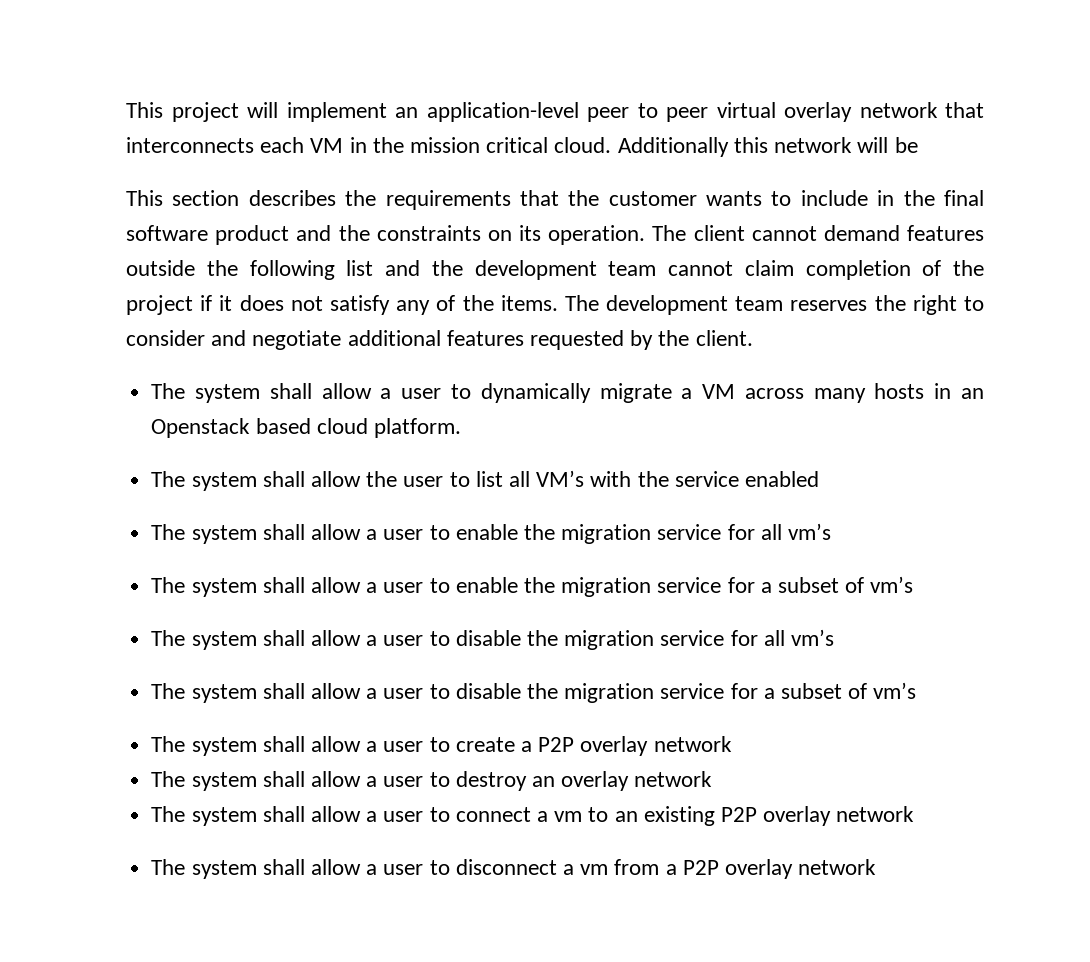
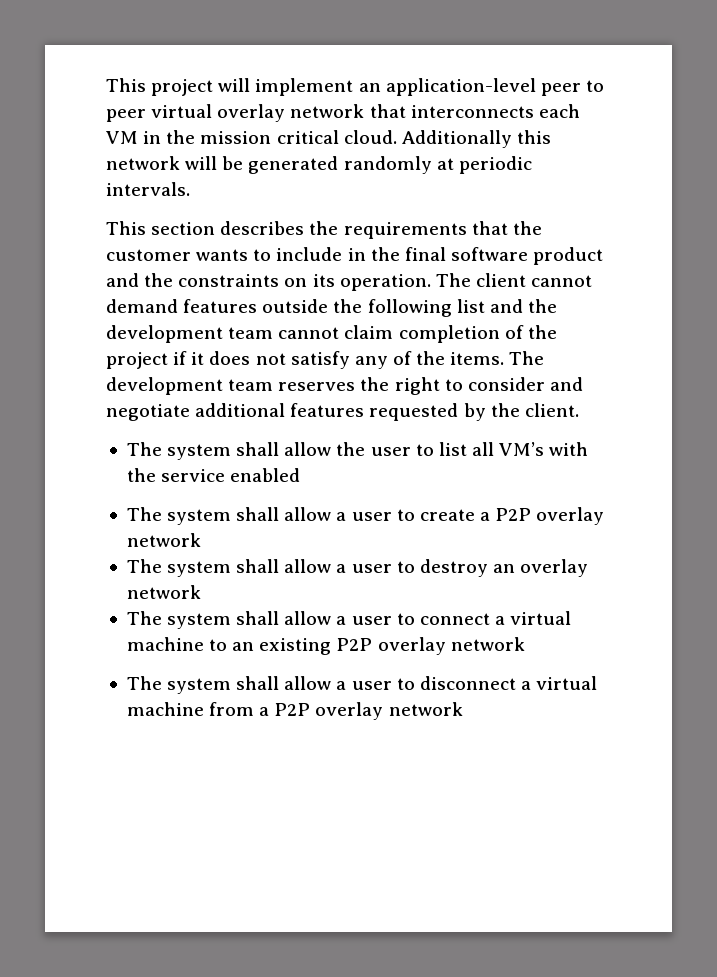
(918, 145) none -> [248,156,532,174] [106,182,190,196] generated randomly at periodic intervals.
[151,383,984,403] [151,418,461,438] // The system shall allow a user to dynamically migrate a VM across many hosts in an Openstack based cloud platform. -> (579, 410) none
[151,523,832,544] [151,576,914,597] [151,629,835,650] [151,682,917,703] // The system shall allow a user to enable the migration service for all vm’s // The system shall allow a user to enable the migration service for a subset of vm’s // The system shall allow a user to disable the migration service for all vm’s // The system shall allow a user to disable the migration service for a subset of vm’s -> (301, 475) none
[554,811,583,822] vm -> [510,611,572,625] [126,637,204,651] virtual machine
[580,864,609,875] vm -> [536,676,598,690] [126,702,204,716] virtual machine

